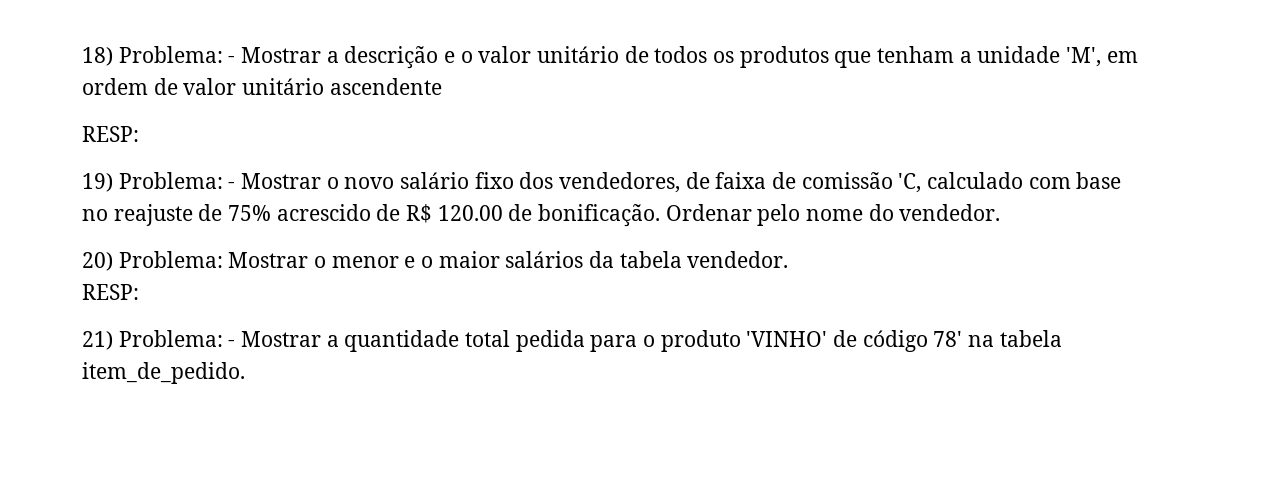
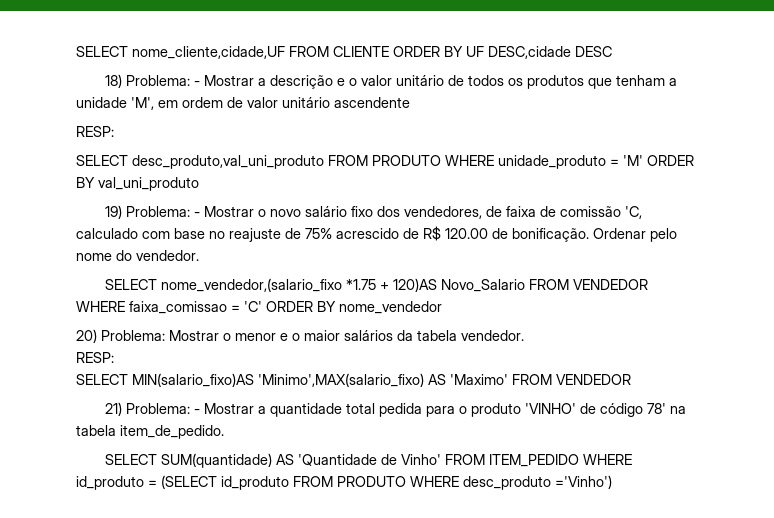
(82, 56) none -> [76,46,612,59] SELECT nome_cliente,cidade,UF FROM CLIENTE ORDER BY UF DESC,cidade DESC //
(139, 134) none -> [76,155,694,169] [76,177,199,191] // SELECT desc_produto,val_uni_produto FROM PRODUTO WHERE unidade_produto = 'M' ORDER BY val_uni_produto
(1001, 212) none -> [104,278,648,292] [76,301,442,314] // SELECT nome_vendedor,(salario_fixo *1.75 + 120)AS Novo_Salario FROM VENDEDOR WHERE faixa_comissao = 'C' ORDER BY nome_vendedor
(139, 292) none -> [76,373,631,387] // SELECT MIN(salario_fixo)AS 'Minimo',MAX(salario_fixo) AS 'Maximo' FROM VENDEDOR
(245, 373) none -> [104,453,632,468] [76,475,612,490] // SELECT SUM(quantidade) AS 'Quantidade de Vinho' FROM ITEM_PEDIDO WHERE id_produto = (SELECT id_produto FROM PRODUTO WHERE desc_produto ='Vinho')

